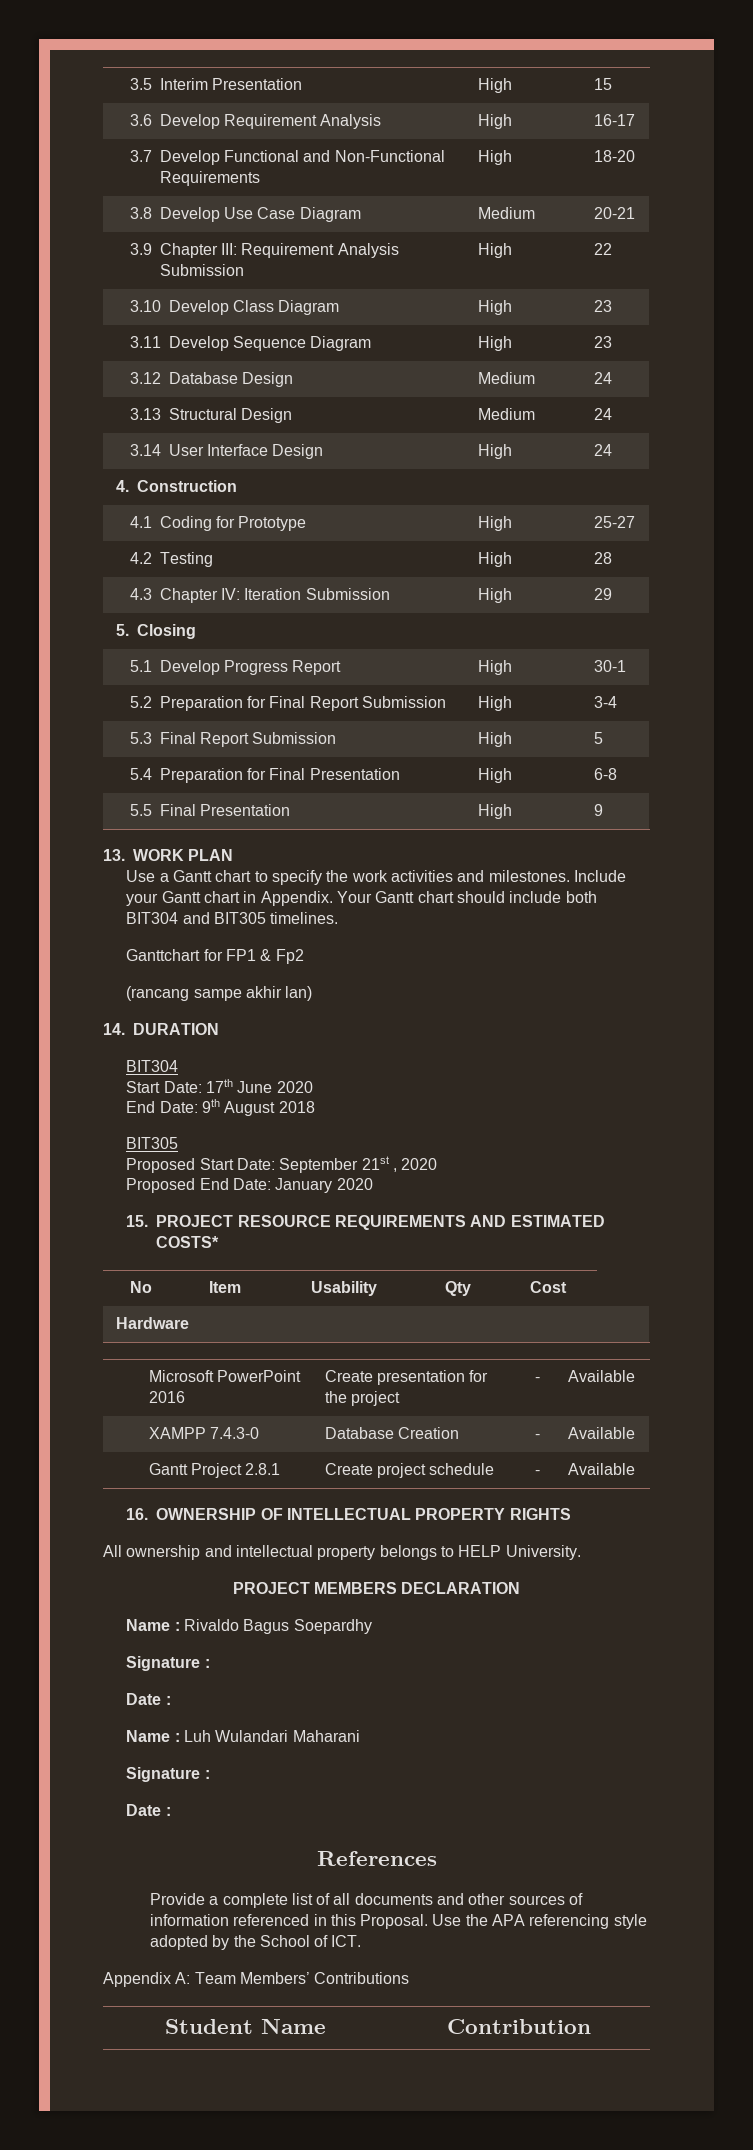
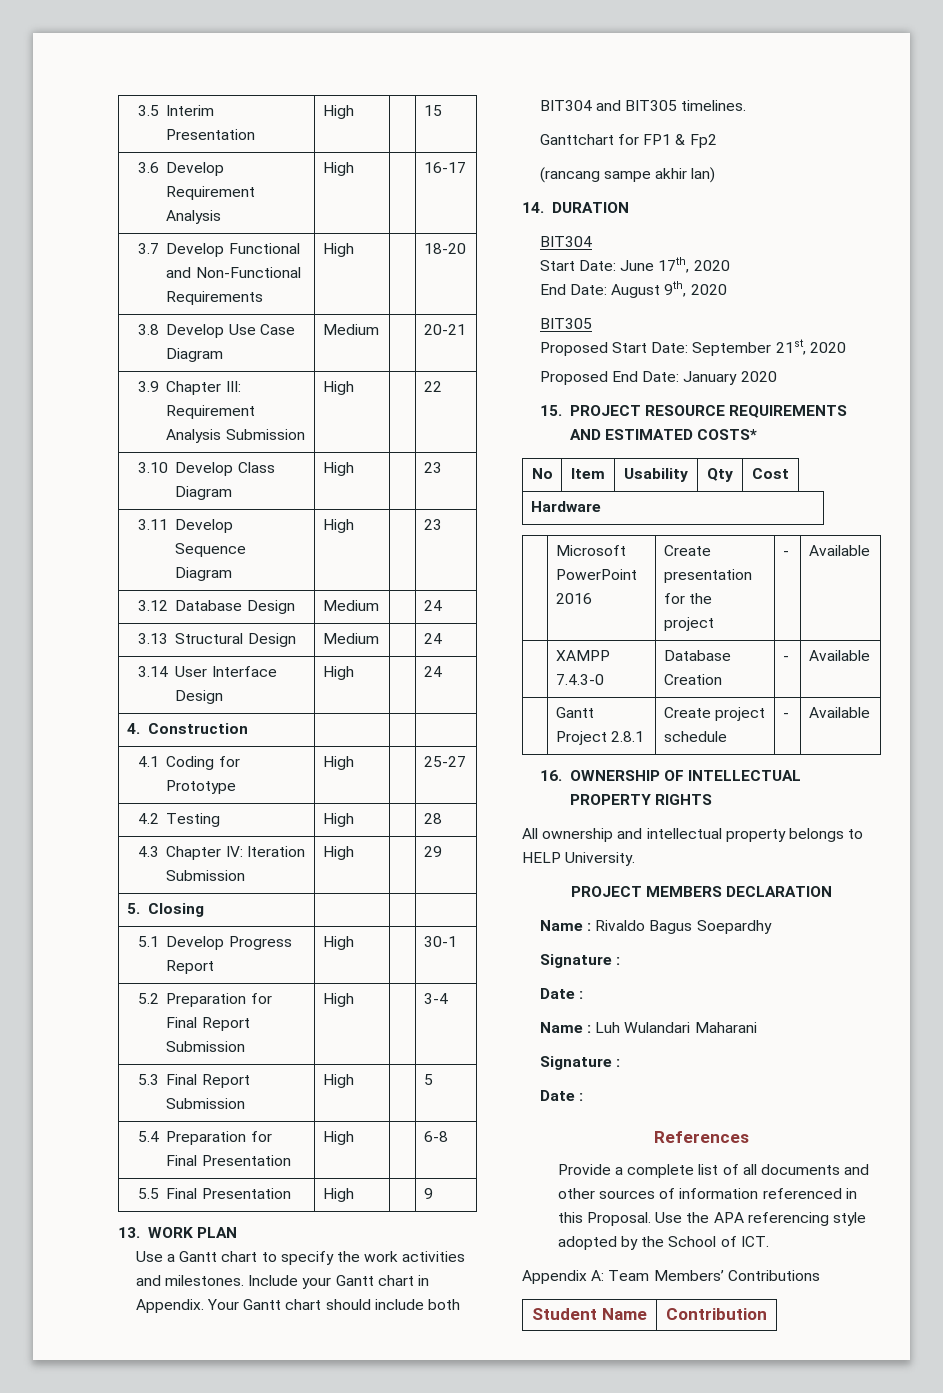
[206,1079,273,1093] 17th June -> [620,257,690,273] June 17th,
[202,1099,315,1116] 9th August 2018 -> [611,281,727,298] August 9th, 2020
[361,1156,398,1172] 21st , -> [775,339,806,355] 21st,

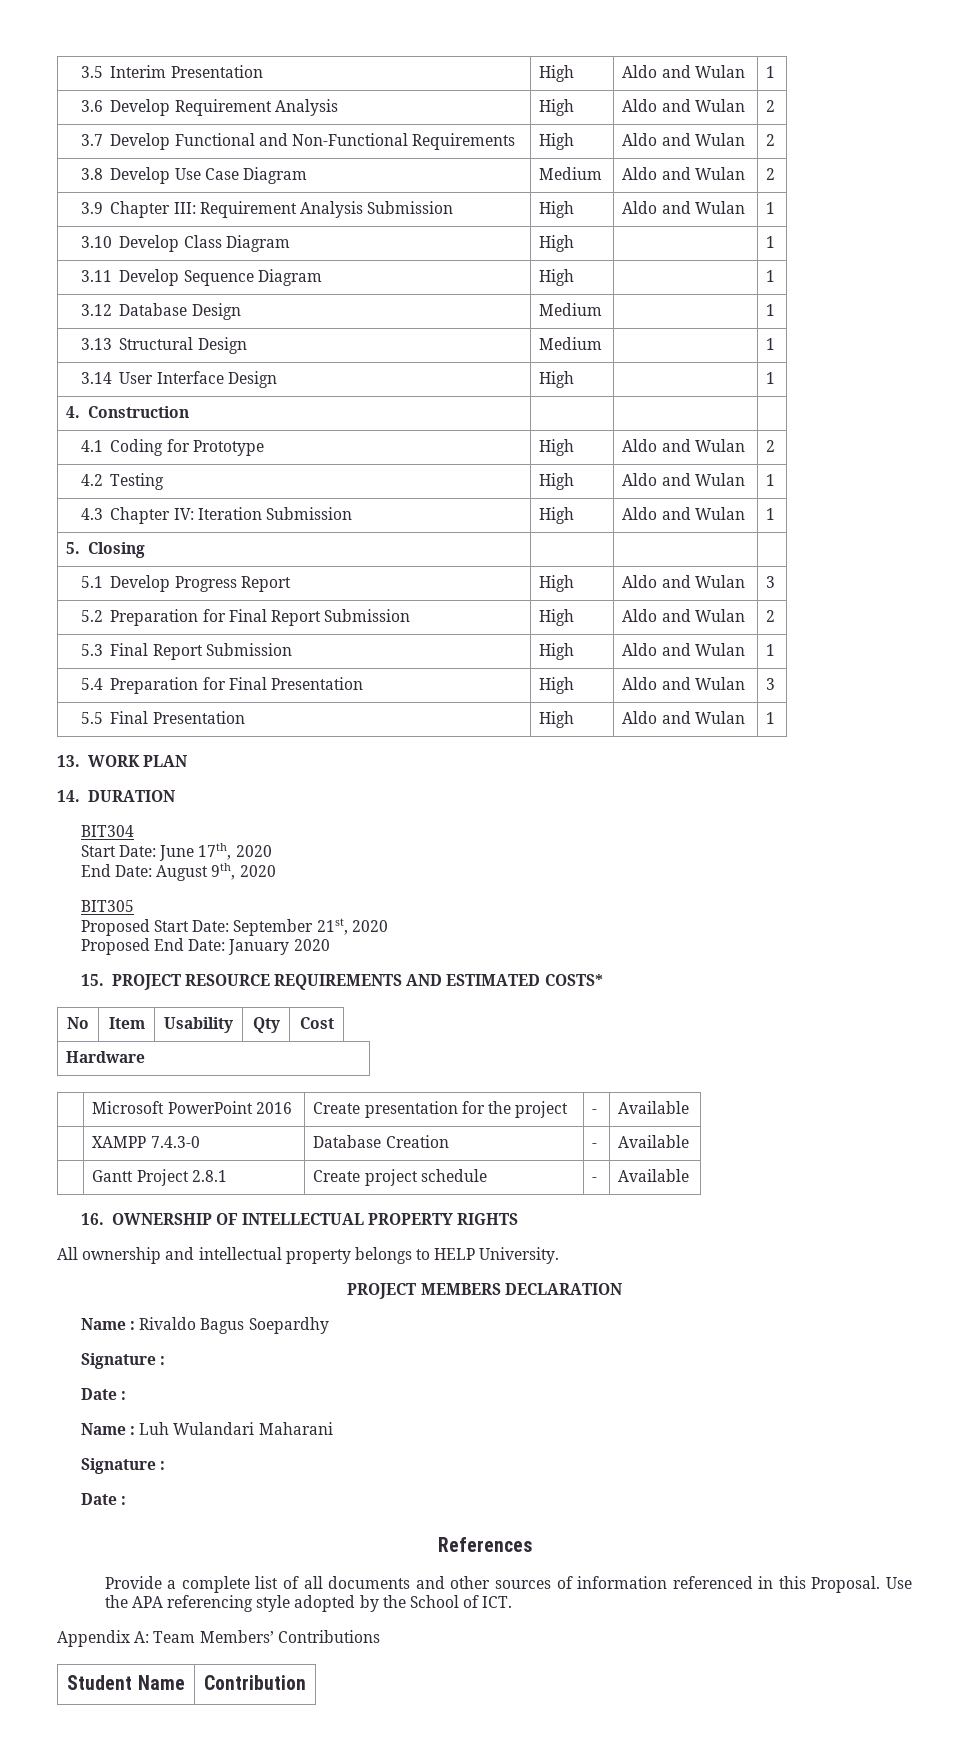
[423,105,442,116] | 15 -> [622,65,745,78] [766,66,776,78] Aldo and Wulan | 1
[423,162,466,173] | 16-17 -> [622,99,745,112] [766,100,776,112] Aldo and Wulan | 2
[423,243,466,254] | 18-20 -> [622,133,745,146] [766,134,776,146] Aldo and Wulan | 2
[423,324,466,335] | 20-21 -> [622,167,745,180] [766,168,776,180] Aldo and Wulan | 2
[423,381,442,392] | 22 -> [622,201,745,214] [766,202,776,214] Aldo and Wulan | 1
[423,462,442,473] 23 -> [766,236,776,248] 1
[423,519,442,530] 23 -> [766,270,776,282] 1
[423,600,442,611] 24 -> [766,304,776,316] 1
[423,633,442,644] 24 -> [766,338,776,350] 1
[423,666,442,677] 24 -> [766,372,776,384] 1
[423,756,466,767] | 25-27 -> [622,439,745,452] [766,440,776,452] Aldo and Wulan | 2
[423,813,442,824] | 28 -> [622,473,745,486] [766,474,776,486] Aldo and Wulan | 1
[423,846,442,857] | 29 -> [622,507,745,520] [766,508,776,520] Aldo and Wulan | 1
[423,936,457,947] | 30-1 -> [622,575,745,588] [766,576,776,588] Aldo and Wulan | 3
[423,993,448,1004] | 3-4 -> [622,609,745,622] [766,610,776,622] Aldo and Wulan | 2
[423,1074,433,1085] | 5 -> [622,643,745,656] [766,644,776,656] Aldo and Wulan | 1
[423,1131,448,1142] | 6-8 -> [622,677,745,690] [766,678,776,690] Aldo and Wulan | 3
[423,1188,433,1199] | 9 -> [622,711,745,724] [766,712,776,724] Aldo and Wulan | 1
[135,1251,466,1265] [135,1275,430,1289] [135,1299,461,1313] [539,100,747,111] [539,134,717,148] [539,167,716,183] // Use a Gantt chart to specify the work activities and milestones. Include your Gantt chart in Appendix. Your Gantt chart should include both BIT304 and BIT305 timelines. // Ganttchart for FP1 & Fp2 // (rancang sampe akhir lan) -> (187, 761) none

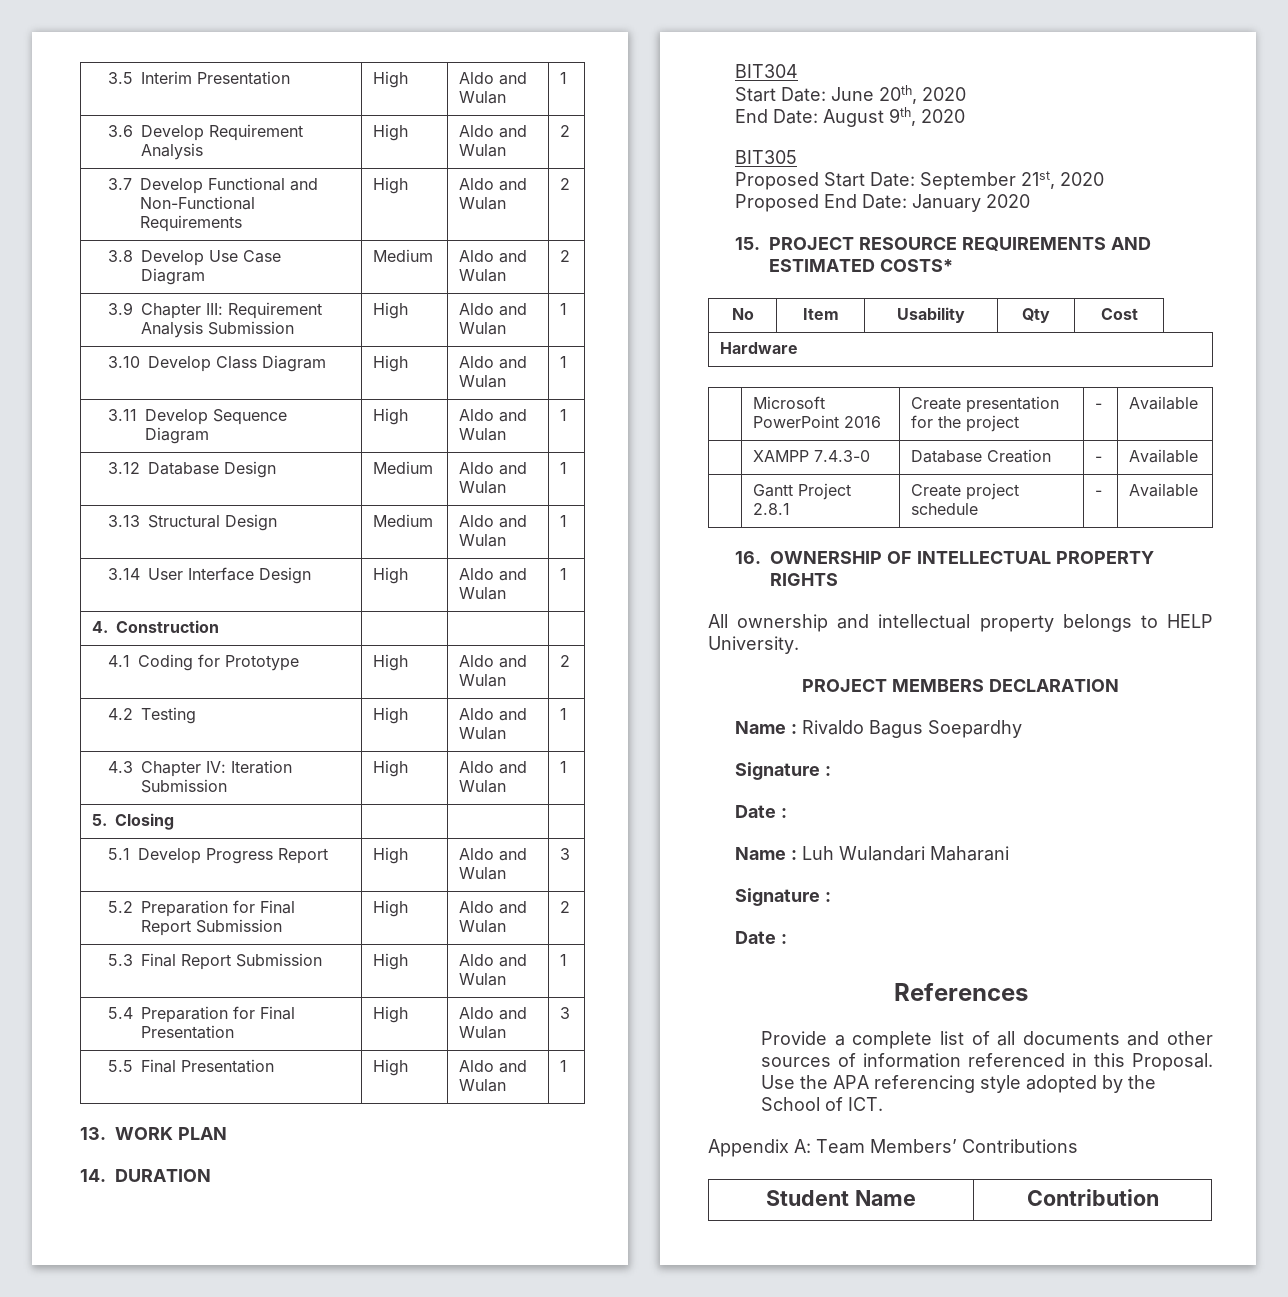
(575, 243) none -> [459,356,528,369] [459,375,507,388] Aldo and Wulan
(575, 277) none -> [459,409,528,422] [459,428,507,441] Aldo and Wulan
(603, 309) none -> [459,462,528,475] [459,481,507,494] Aldo and Wulan
(603, 343) none -> [459,515,528,528] [459,534,507,547] Aldo and Wulan
(575, 379) none -> [459,568,528,581] [459,587,507,600] Aldo and Wulan
[198,843,232,860] 17th, -> [878,85,917,104] 20th,

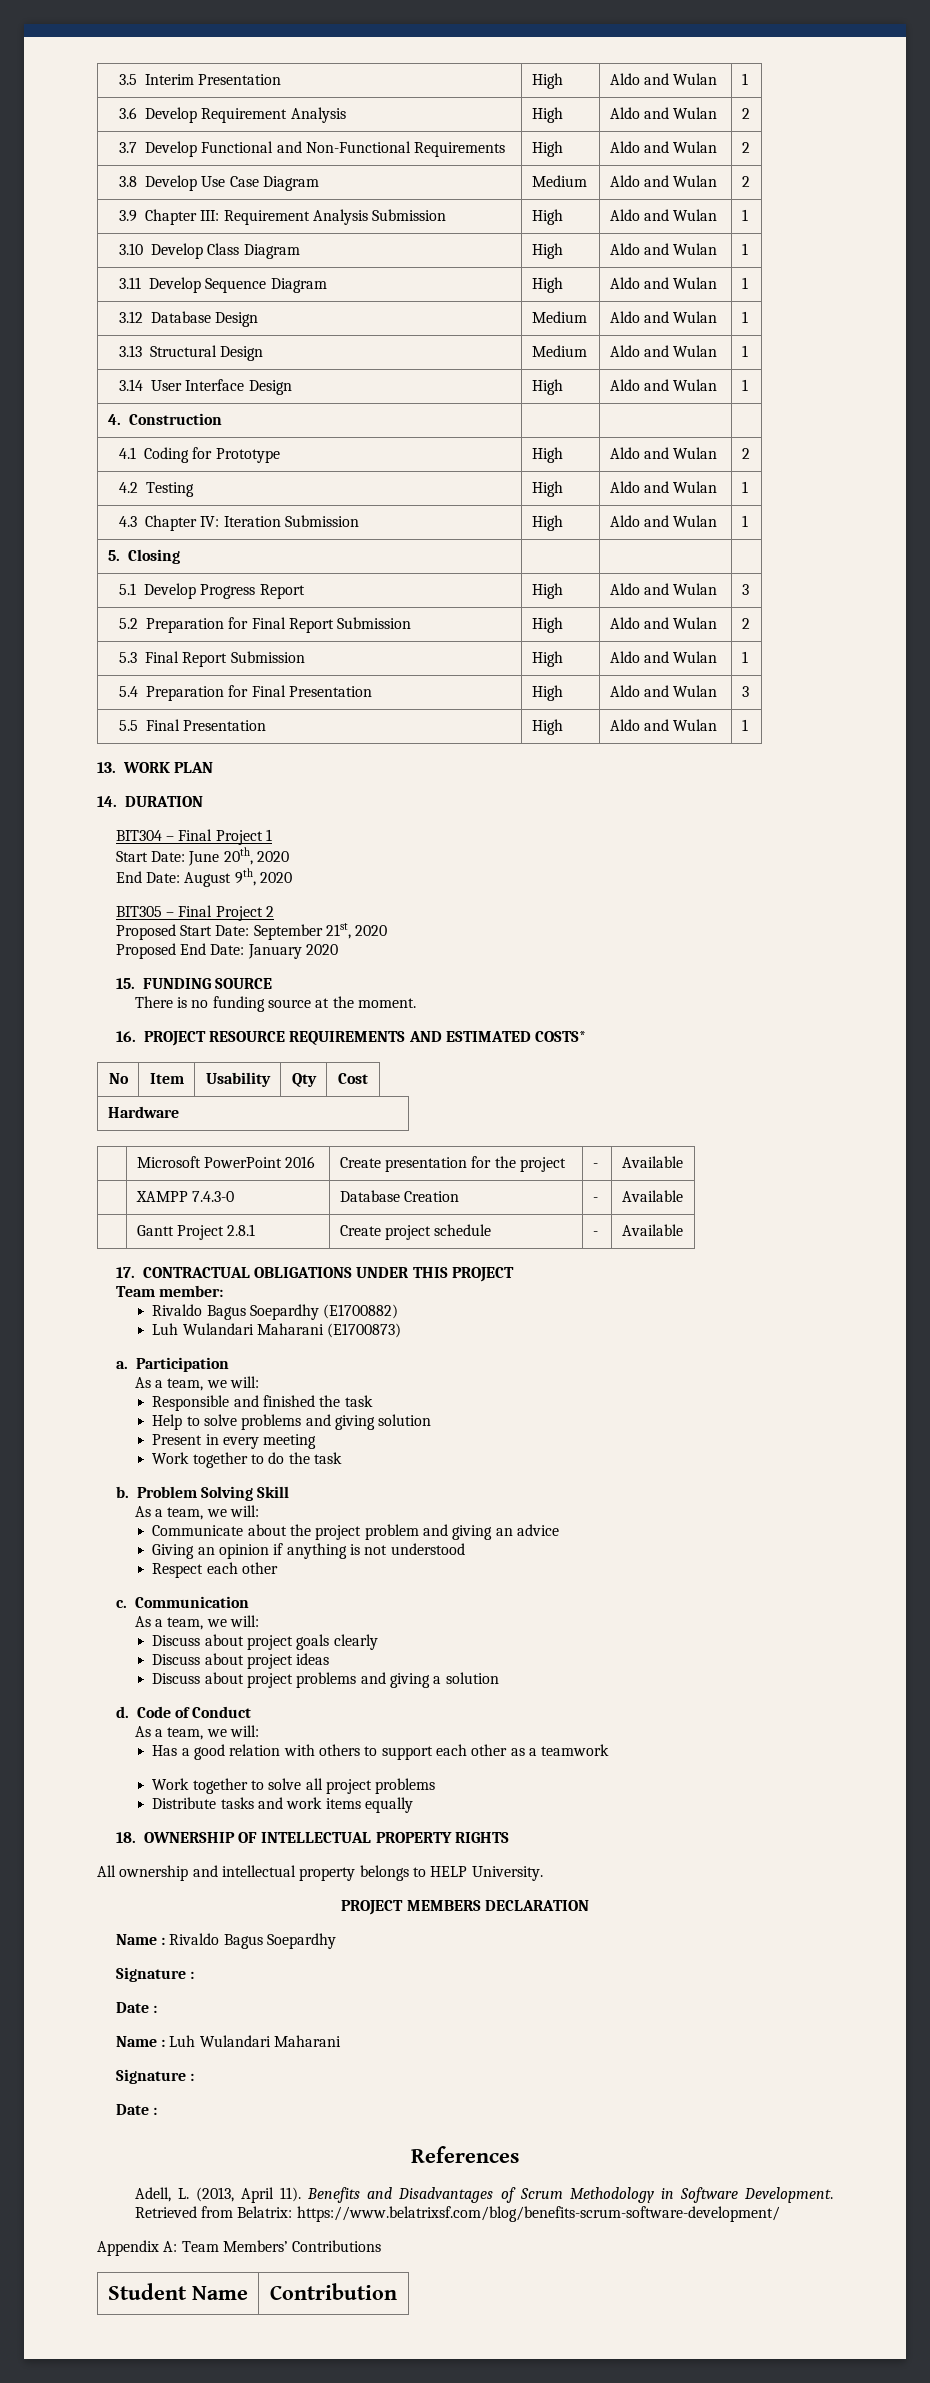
(798, 71) none -> [166,829,273,845] – Final Project 1
(797, 157) none -> [166,905,275,921] – Final Project 2
(760, 243) none -> [142,978,273,989] [134,996,416,1012] [115,1031,136,1042] FUNDING SOURCE // There is no funding source at the moment. // 16.
[734,551,761,564] 16. -> [115,1267,515,1282] [115,1285,224,1297] [152,1304,399,1320] [152,1323,402,1338] [115,1357,229,1372] [134,1376,259,1391] [152,1395,373,1411] [152,1414,432,1430] [152,1434,317,1449] [152,1452,342,1468] [115,1486,290,1501] [134,1505,259,1520] [152,1524,559,1540] [152,1543,465,1559] [152,1562,278,1578] [115,1596,249,1608] [134,1615,259,1630] [152,1634,378,1650] [152,1653,330,1669] [152,1672,499,1688] [115,1706,252,1718] [134,1725,259,1740] [152,1744,610,1760] [152,1778,436,1794] [152,1797,413,1813] [115,1832,136,1843] 17. CONTRACTUAL OBLIGATIONS UNDER THIS PROJECT // Team member: // Rivaldo Bagus Soepardhy (E1700882) // Luh Wulandari Maharani (E1700873) // a. Participation // As a team, we will: // Responsible and finished the task // Help to solve problems and giving solution // Present in every meeting // Work together to do the task // b. Problem Solving Skill // As a team, we will: // Communicate about the project problem and giving an advice // Giving an opinion if anything is not understood // Respect each other // c. Communication // As a team, we will: // Discuss about project goals clearly // Discuss about project ideas // Discuss about project problems and giving a solution // d. Code of Conduct // As a team, we will: // Has a good relation with others to support each other as a teamwork // Work together to solve all project problems // Distribute tasks and work items equally // 18.
[761,1031,1213,1049] [761,1053,1213,1071] [761,1075,1157,1093] [761,1097,884,1111] Provide a complete list of all documents and other sources of information referenced in this Proposal. Use the APA referencing style adopted by the School of ICT. -> [134,2187,833,2203] [134,2206,780,2222] Adell, L. (2013, April 11). Benefits and Disadvantages of Scrum Methodology in Software Development. Retrieved from Belatrix: https://www.belatrixsf.com/blog/benefits-scrum-software-development/

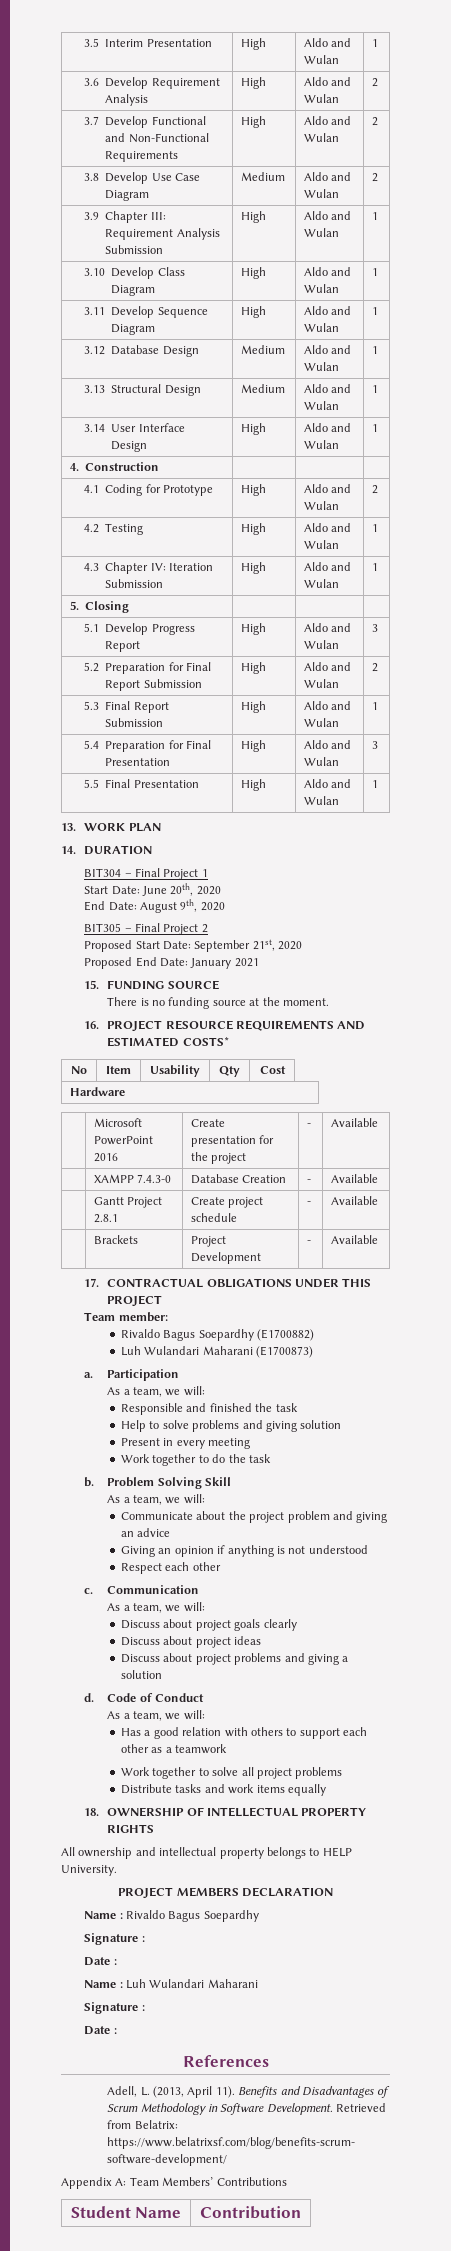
[306,944,339,955] 2020 -> [234,958,259,967] 2021
(683, 1230) none -> [94,1235,139,1244] [191,1236,227,1247] [191,1252,262,1264] [307,1240,312,1244] [331,1235,379,1244] // | Brackets | Project Development | - | Available

